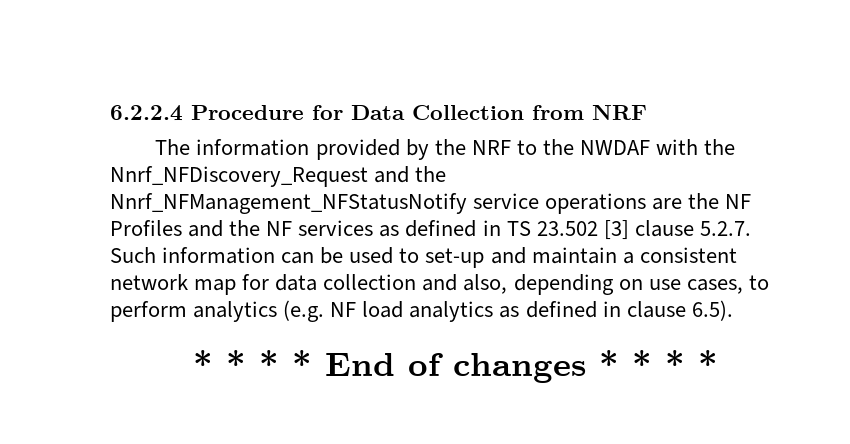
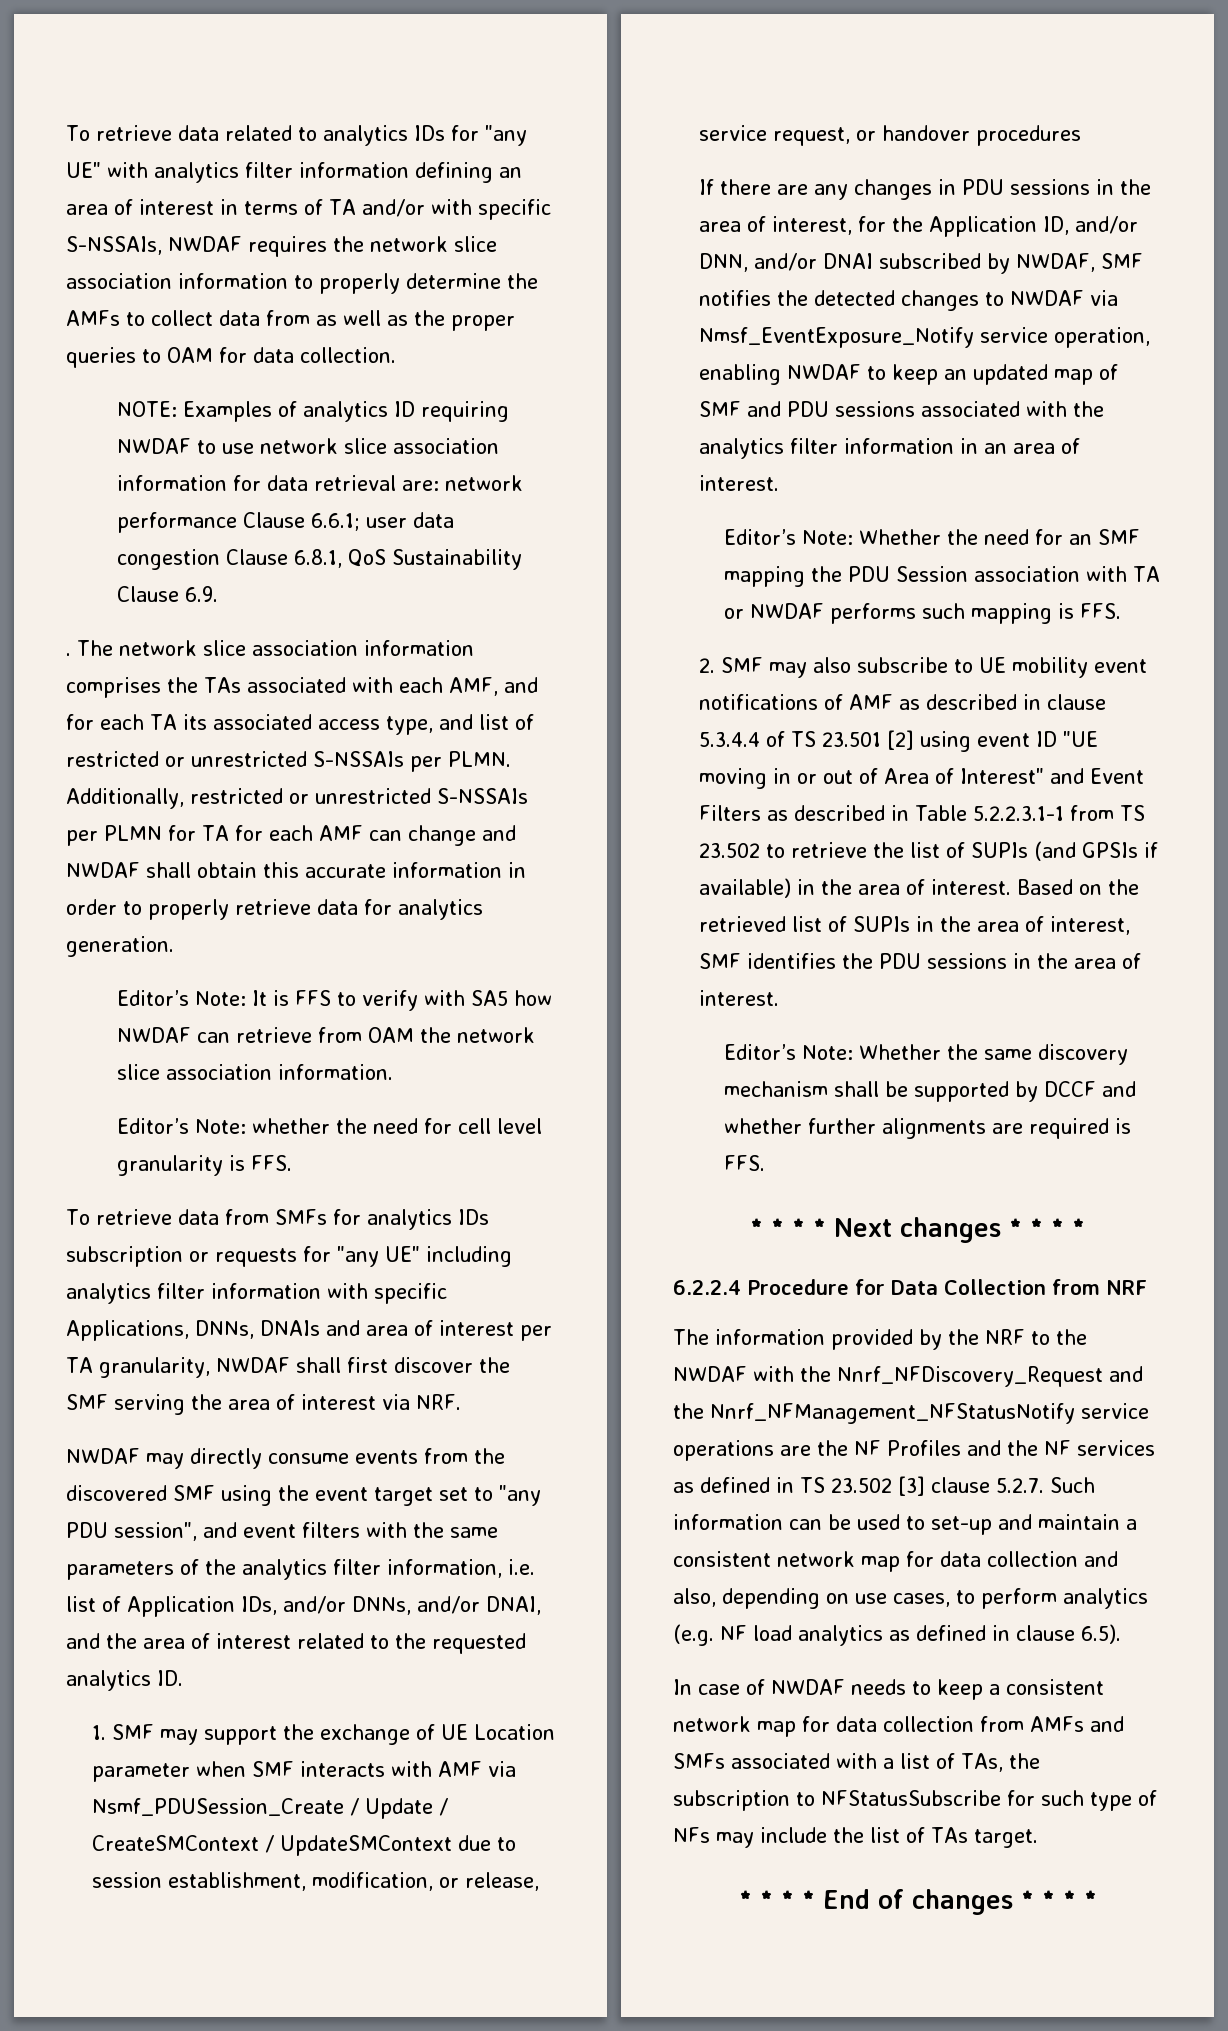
(110, 113) none -> [66,125,527,146] [66,162,522,183] [66,199,551,220] [66,236,497,257] [66,273,538,294] [66,310,515,331] [66,347,396,368] [117,401,510,422] [117,438,500,454] [117,475,524,491] [117,512,455,533] [117,549,523,570] [117,586,219,602] [66,640,474,656] [66,677,538,698] [66,714,534,735] [66,751,511,772] [66,788,528,809] [66,825,516,846] [66,862,526,878] [66,899,483,920] [66,936,174,957] [117,990,553,1011] [117,1027,536,1043] [117,1064,394,1080] [117,1118,543,1134] [117,1155,293,1176] [66,1209,489,1230] [66,1246,512,1267] [66,1283,447,1304] [66,1320,552,1341] [66,1357,510,1378] [66,1394,461,1415] [66,1448,505,1469] [66,1485,541,1506] [66,1522,498,1541] [66,1559,535,1580] [66,1596,541,1617] [66,1633,526,1654] [66,1670,183,1691] [91,1724,555,1745] [91,1761,516,1782] [91,1798,448,1819] [91,1835,516,1856] [91,1872,539,1891] [698,125,1081,146] [698,179,1151,200] [698,216,1138,237] [698,253,1143,274] [698,290,1118,311] [698,327,1150,348] [698,364,1118,385] [698,401,1104,417] [698,438,1080,459] [698,475,779,491] [724,529,1141,545] [724,566,1161,587] [724,603,1122,624] [698,657,1147,678] [698,694,1106,710] [698,730,1098,752] [698,768,1144,789] [698,805,1146,821] [698,841,1158,861] [698,878,1139,898] [698,916,1130,935] [698,953,1141,969] [698,990,779,1006] [724,1044,1129,1065] [724,1081,1137,1102] [724,1118,1132,1139] [724,1155,766,1171] [750,1217,1085,1243] To retrieve data related to analytics IDs for "any UE" with analytics filter information defining an area of interest in terms of TA and/or with specific S-NSSAIs, NWDAF requires the network slice association information to properly determine the AMFs to collect data from as well as the proper queries to OAM for data collection. // NOTE: Examples of analytics ID requiring NWDAF to use network slice association information for data retrieval are: network performance Clause 6.6.1; user data congestion Clause 6.8.1, QoS Sustainability Clause 6.9. // . The network slice association information comprises the TAs associated with each AMF, and for each TA its associated access type, and list of restricted or unrestricted S-NSSAIs per PLMN. Additionally, restricted or unrestricted S-NSSAIs per PLMN for TA for each AMF can change and NWDAF shall obtain this accurate information in order to properly retrieve data for analytics generation. // Editor’s Note: It is FFS to verify with SA5 how NWDAF can retrieve from OAM the network slice association information. // Editor’s Note: whether the need for cell level granularity is FFS. // To retrieve data from SMFs for analytics IDs subscription or requests for "any UE" including analytics filter information with specific Applications, DNNs, DNAIs and area of interest per TA granularity, NWDAF shall first discover the SMF serving the area of interest via NRF. // NWDAF may directly consume events from the discovered SMF using the event target set to "any PDU session", and event filters with the same parameters of the analytics filter information, i.e. list of Application IDs, and/or DNNs, and/or DNAI, and the area of interest related to the requested analytics ID. // 1. SMF may support the exchange of UE Location parameter when SMF interacts with AMF via Nsmf_PDUSession_Create / Update / CreateSMContext / UpdateSMContext due to session establishment, modification, or release, service request, or handover procedures // If there are any changes in PDU sessions in the area of interest, for the Application ID, and/or DNN, and/or DNAI subscribed by NWDAF, SMF notifies the detected changes to NWDAF via Nmsf_EventExposure_Notify service operation, enabling NWDAF to keep an updated map of SMF and PDU sessions associated with the analytics filter information in an area of interest. // Editor’s Note: Whether the need for an SMF mapping the PDU Session association with TA or NWDAF performs such mapping is FFS. // 2. SMF may also subscribe to UE mobility event notifications of AMF as described in clause 5.3.4.4 of TS 23.501 [2] using event ID "UE moving in or out of Area of Interest" and Event Filters as described in Table 5.2.2.3.1-1 from TS 23.502 to retrieve the list of SUPIs (and GPSIs if available) in the area of interest. Based on the retrieved list of SUPIs in the area of interest, SMF identifies the PDU sessions in the area of interest. // Editor’s Note: Whether the same discovery mechanism shall be supported by DCCF and whether further alignments are required is FFS. // * * * * Next changes * * * * //
(733, 310) none -> [673,1679,1104,1700] [673,1716,1124,1737] [673,1753,1040,1772] [673,1790,1157,1811] [673,1827,1038,1848] // In case of NWDAF needs to keep a consistent network map for data collection from AMFs and SMFs associated with a list of TAs, the subscription to NFStatusSubscribe for such type of NFs may include the list of TAs target.

